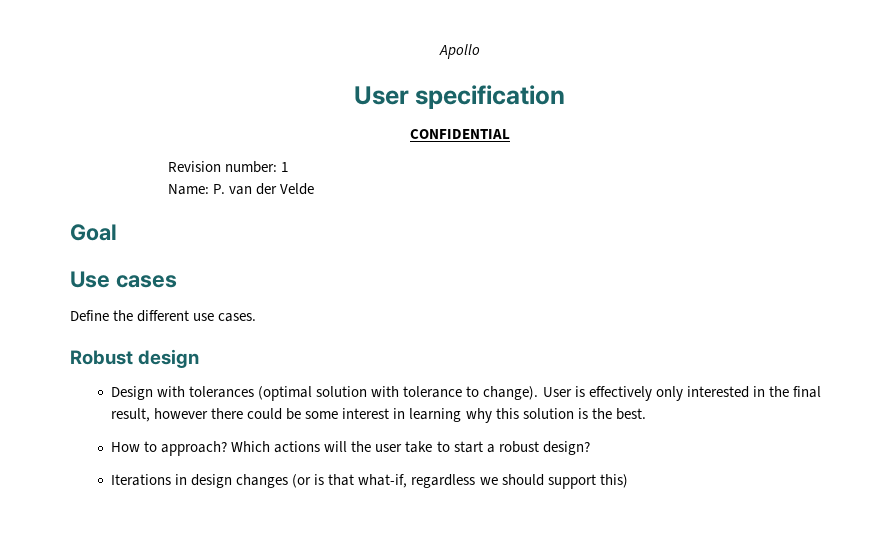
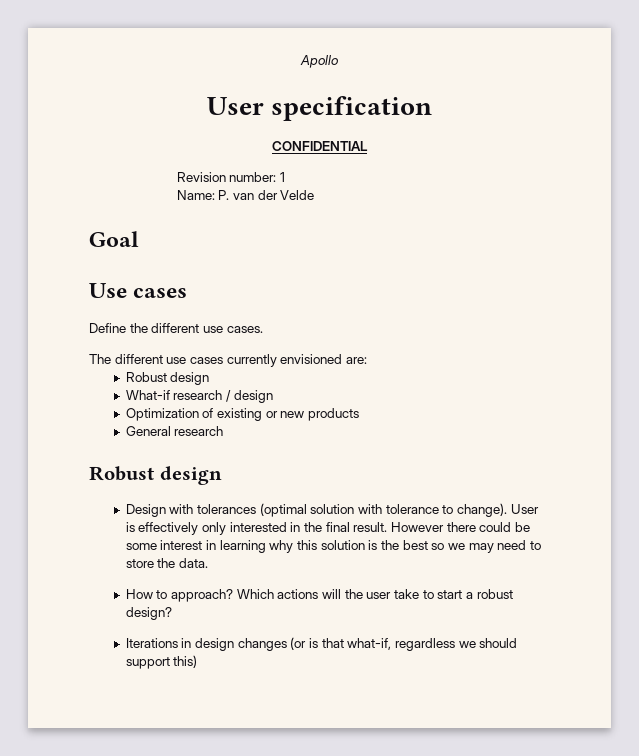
(257, 317) none -> [89,354,367,367] [125,372,210,385] [125,390,273,403] [125,408,359,421] [125,426,224,436] // The different use cases currently envisioned are: // Robust design // What-if research / design // Optimization of existing or new products // General research
[111,408,209,422] result, however -> [353,522,444,532] result. However
[615,408,646,420] best. -> [402,540,541,553] [125,558,209,568] best so we may need to store the data.

